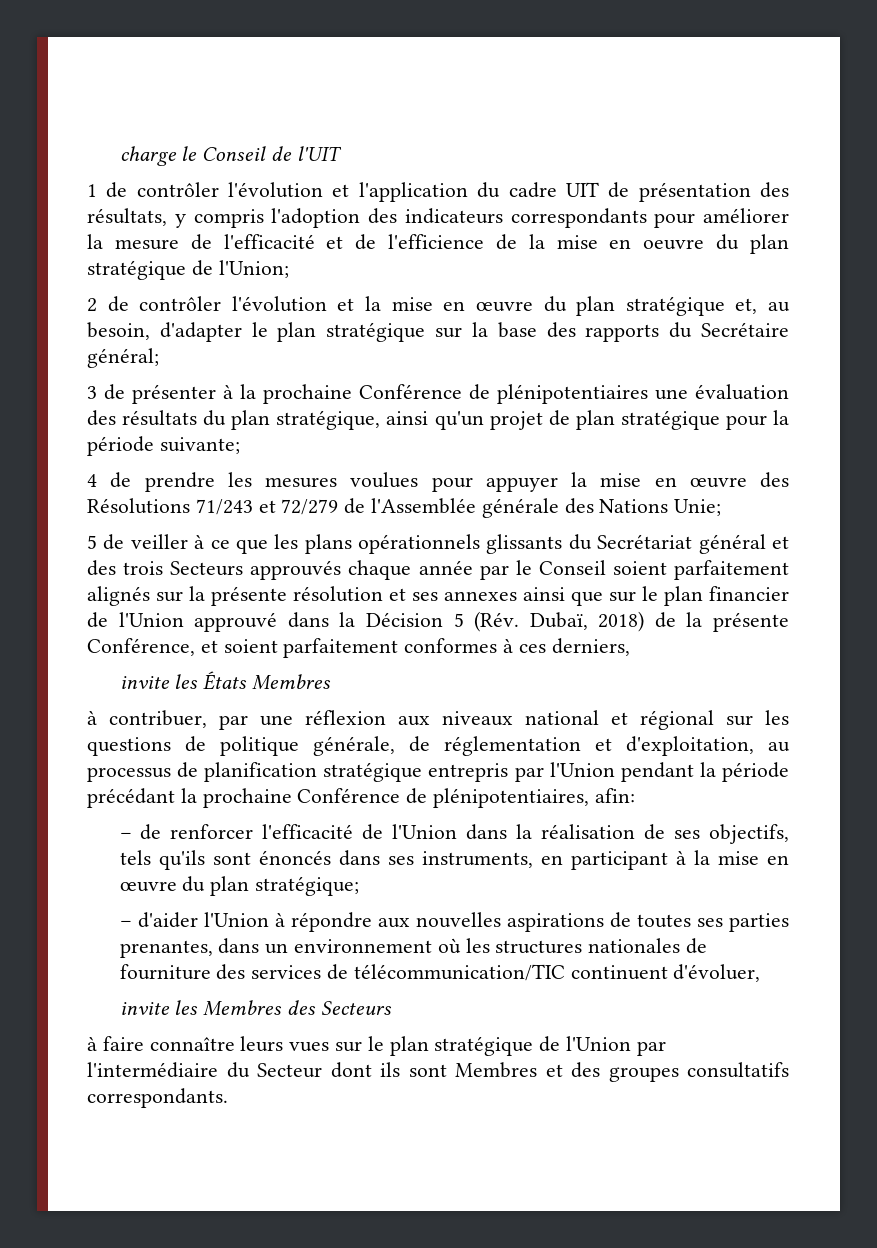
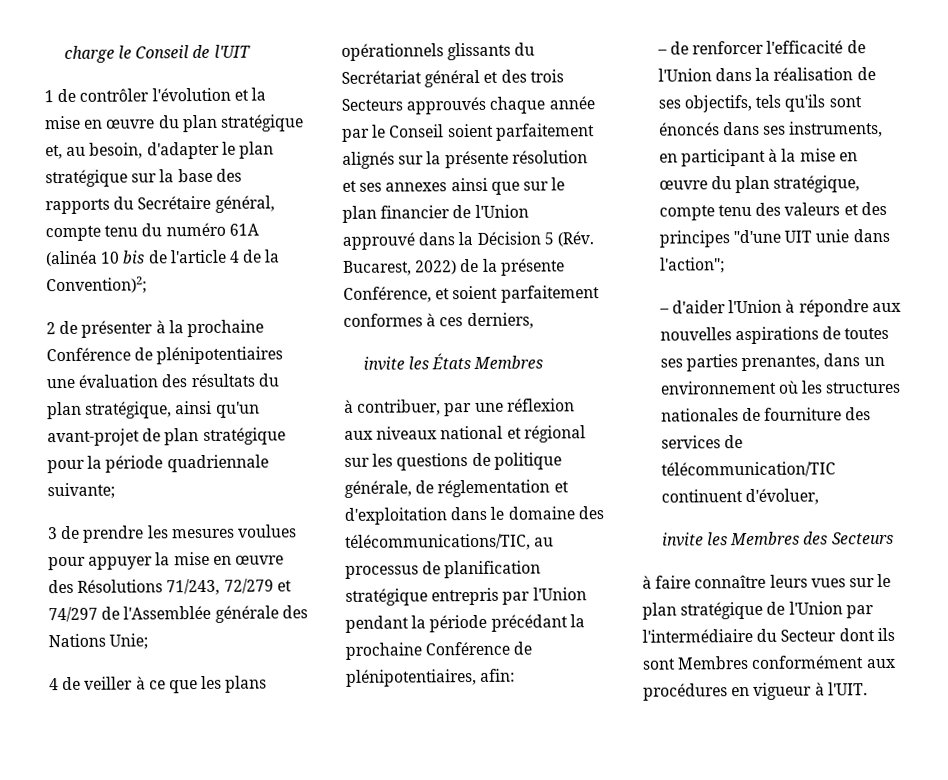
[358,182,790,202] [87,208,789,228] [87,234,789,254] [87,260,289,280] [87,296,355,312] l'application du cadre UIT de présentation des résultats, y compris l'adoption des indicateurs correspondants pour améliorer la mesure de l'efficacité et de l'efficience de la mise en oeuvre du plan stratégique de l'Union; // 2 de contrôler l'évolution et -> (249, 95) none
[87,348,159,368] [87,386,97,399] général; // 3 -> [214,195,275,213] [45,222,259,242] [45,249,281,267] [46,276,147,295] [46,322,56,335] général, compte tenu du numéro 61A (alinéa 10 bis de l'article 4 de la Convention)2; // 2
[489,411,543,430] projet -> [47,428,140,447] avant-projet
(154, 446) none -> [166,454,269,473] quadriennale
[87,474,97,487] 4 -> [47,527,58,540] 3
[195,499,339,515] 71/243 et 72/279 -> [166,578,292,596] [48,606,98,623] 71/243, 72/279 et 74/297
[87,535,97,549] 5 -> [49,678,59,691] 4
[529,611,645,632] Dubaï, 2018) -> [343,260,458,276] Bucarest, 2022)
[626,736,754,756] d'exploitation, -> [344,506,604,525] [345,533,531,551] d'exploitation dans le domaine des télécommunications/TIC,
[254,876,359,896] stratégique; -> [773,175,861,193] [658,201,887,221] [658,228,890,248] [659,257,725,274] stratégique, compte tenu des valeurs et des principes "d'une UIT unie dans l'action";
[545,1062,789,1082] [87,1088,228,1108] et des groupes consultatifs correspondants. -> [751,655,896,669] [643,682,868,701] conformément aux procédures en vigueur à l'UIT.

